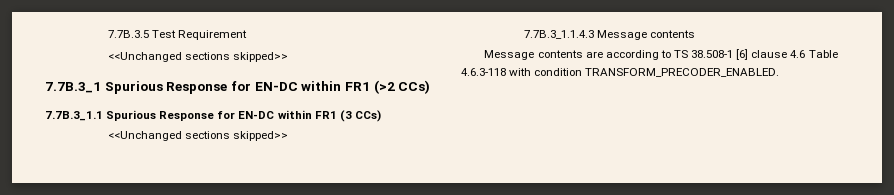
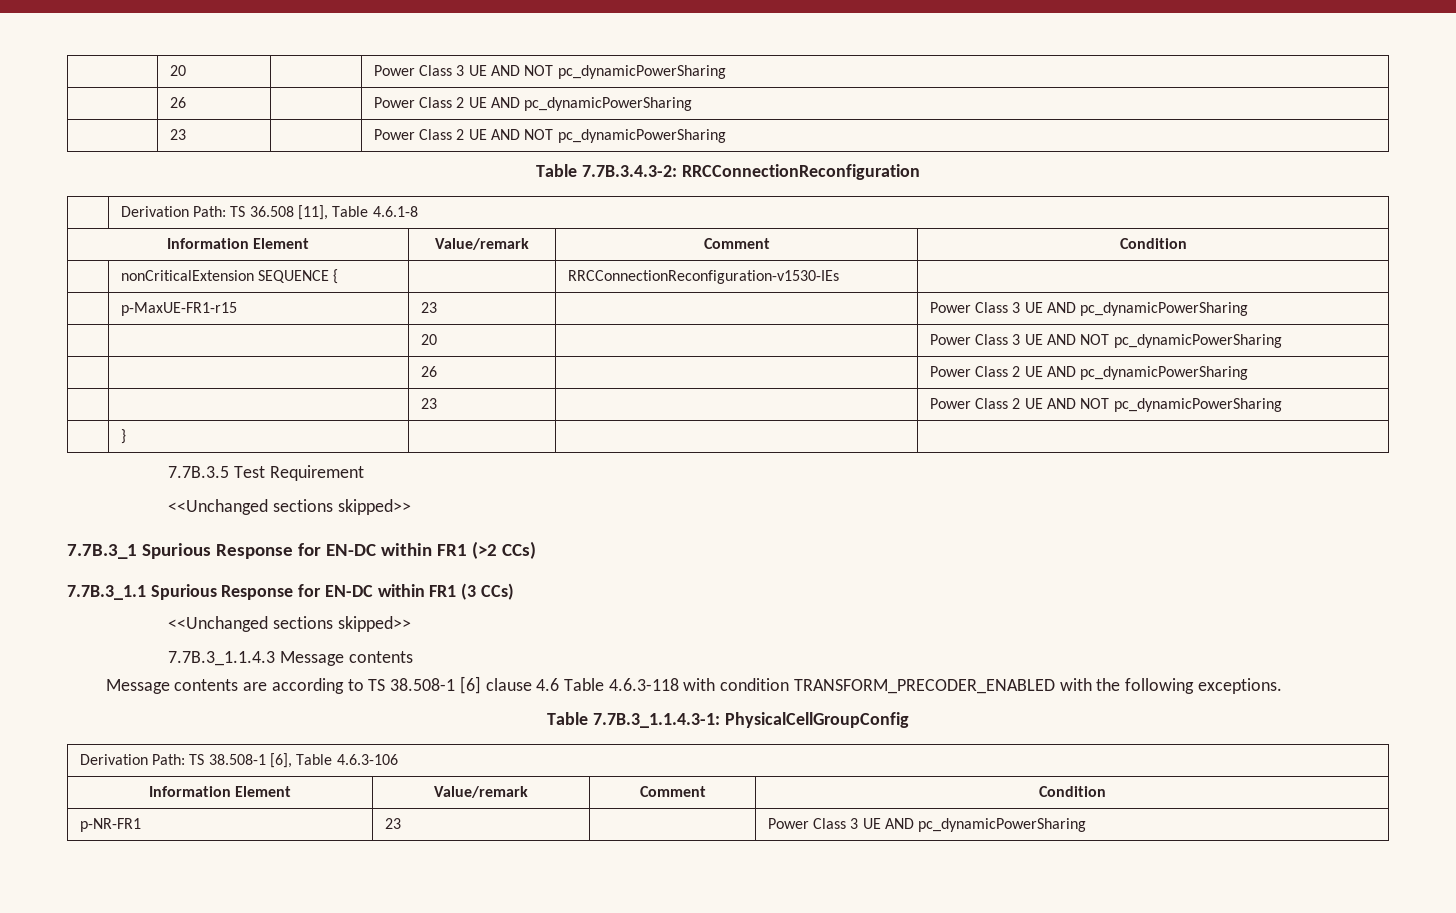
(107, 34) none -> [169,65,186,76] [373,65,726,79] [169,97,186,108] [373,97,693,111] [169,129,186,140] [373,129,726,143] [536,164,920,180] [120,205,418,220] [166,238,310,249] [435,238,529,250] [703,238,770,249] [1119,238,1187,249] [120,269,339,284] [567,270,839,284] [120,302,237,316] [420,302,437,313] [929,302,1249,316] [420,334,437,345] [929,334,1282,348] [420,366,437,377] [929,366,1249,380] [420,398,437,409] [929,398,1282,412] [120,429,126,444] | 20 | | Power Class 3 UE AND NOT pc_dynamicPowerSharing // | 26 | | Power Class 2 UE AND pc_dynamicPowerSharing // | 23 | | Power Class 2 UE AND NOT pc_dynamicPowerSharing // Table 7.7B.3.4.3-2: RRCConnectionReconfiguration // | Derivation Path: TS 36.508 [11], Table 4.6.1-8 // Information Element | Value/remark | Comment | Condition // | nonCriticalExtension SEQUENCE { | | RRCConnectionReconfiguration-v1530-IEs | // | p-MaxUE-FR1-r15 | 23 | | Power Class 3 UE AND pc_dynamicPowerSharing // | | 20 | | Power Class 3 UE AND NOT pc_dynamicPowerSharing // | | 26 | | Power Class 2 UE AND pc_dynamicPowerSharing // | | 23 | | Power Class 2 UE AND NOT pc_dynamicPowerSharing // | } | | | //
[585,68,780,77] TRANSFORM_PRECODER_ENABLED. -> [793,678,1282,694] [547,712,909,728] [79,753,398,768] [148,786,292,797] [434,786,528,798] [639,786,706,797] [1038,786,1106,797] [79,818,141,832] [384,818,401,829] [767,818,1087,832] TRANSFORM_PRECODER_ENABLED with the following exceptions. // Table 7.7B.3_1.1.4.3-1: PhysicalCellGroupConfig // Derivation Path: TS 38.508-1 [6], Table 4.6.3-106 // Information Element | Value/remark | Comment | Condition // p-NR-FR1 | 23 | | Power Class 3 UE AND pc_dynamicPowerSharing

